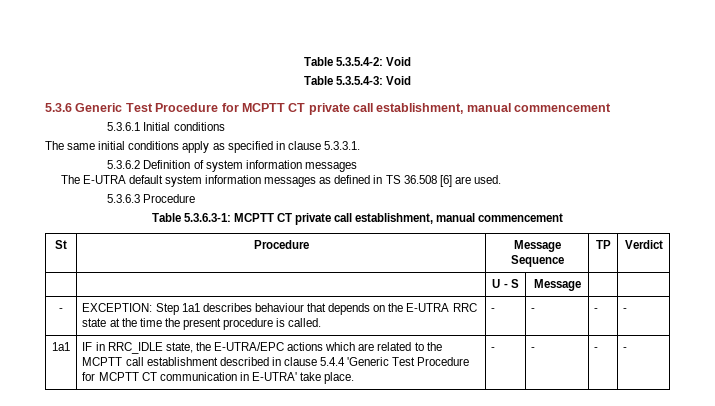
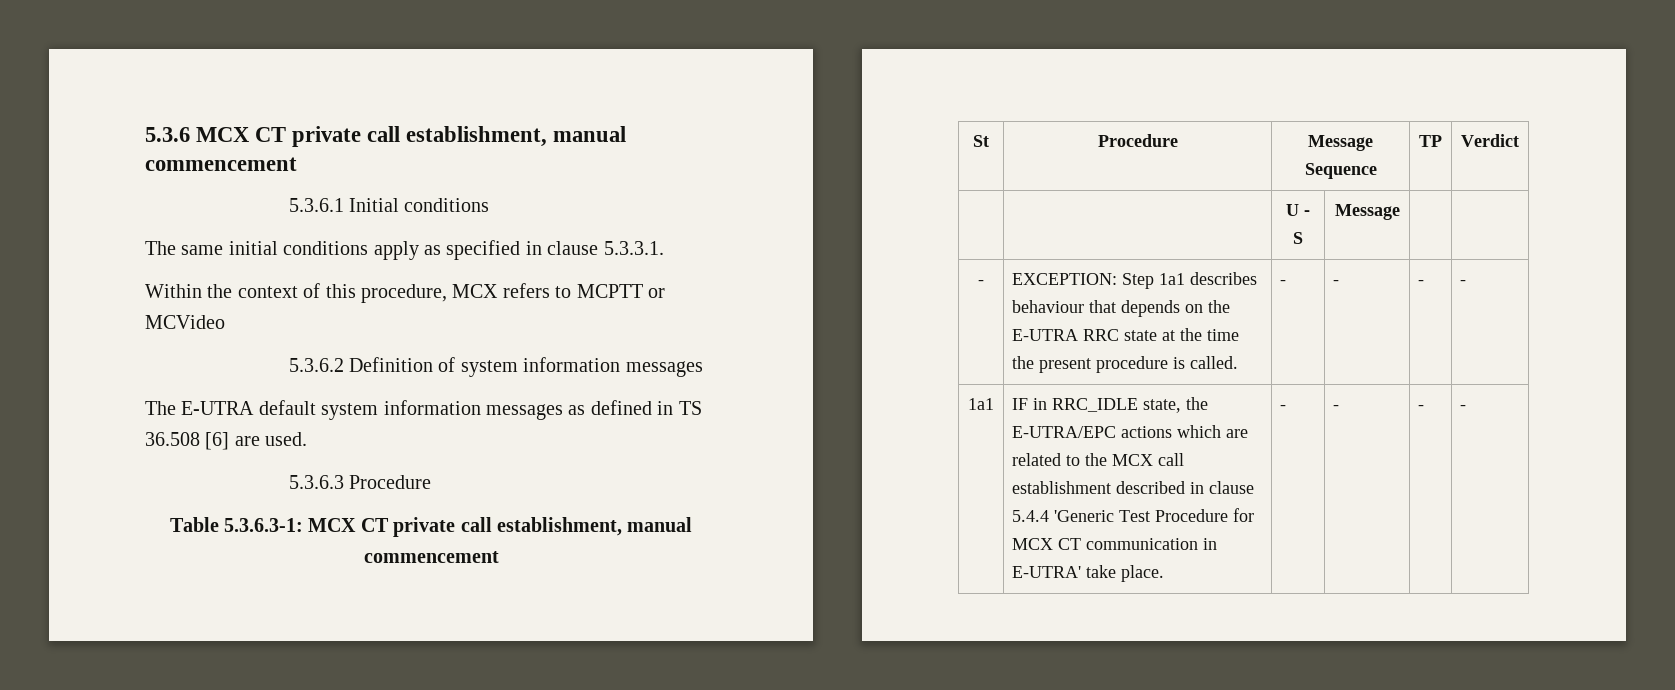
[303,57,412,66] [303,76,412,85] [45,103,285,112] Table 5.3.5.4-2: Void // Table 5.3.5.4-3: Void // 5.3.6 Generic Test Procedure for MCPTT -> [145,127,250,142] 5.3.6 MCX
(360, 145) none -> [145,283,665,303] [145,315,225,329] // Within the context of this procedure, MCX refers to MCPTT or MCVideo
[233,213,274,222] MCPTT -> [308,518,357,532] MCX
[82,357,123,366] MCPTT -> [1112,454,1154,466] MCX
[98,372,139,381] MCPTT -> [1012,538,1054,550] MCX

